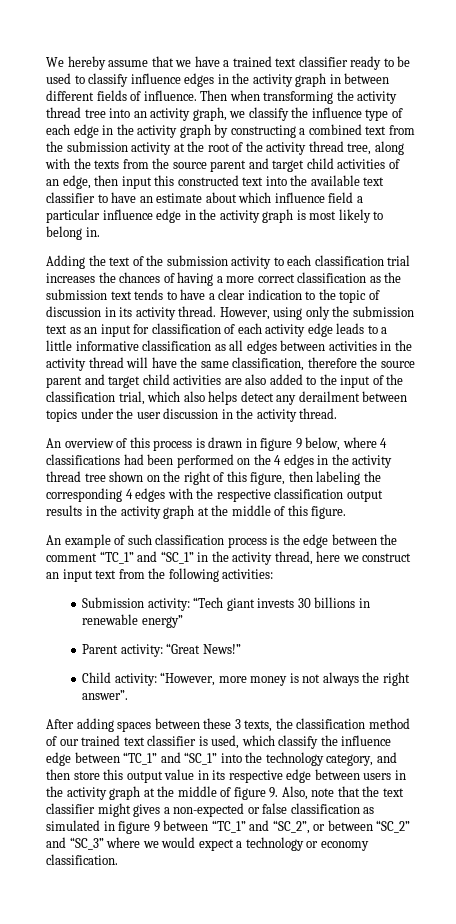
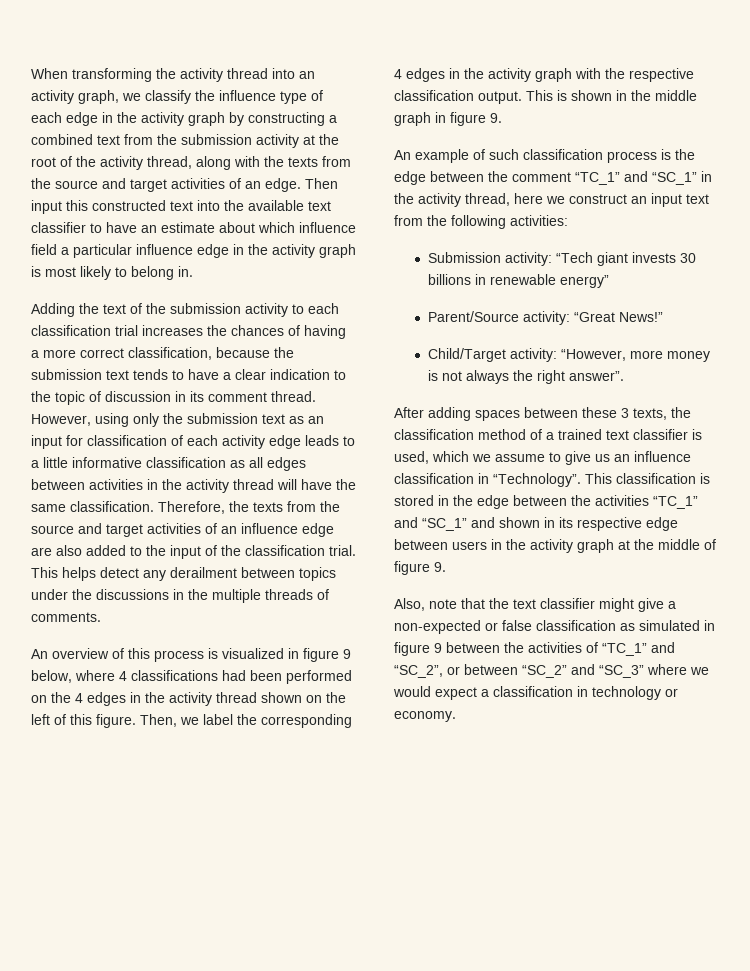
[46,56,411,70] [46,73,390,87] [46,90,260,101] We hereby assume that we have a trained text classifier ready to be used to classify influence edges in the activity graph in between different fields of influence. Then when -> [31,68,68,79] When
[84,109,106,118] tree -> (268, 73) none
[308,141,372,155] thread tree, -> [147,156,192,169] thread,
[210,158,400,172] [46,175,119,189] parent and target child activities of an edge, then -> [102,178,338,192] and target activities of an edge. Then
[297,272,381,283] classification as -> [128,347,270,360] classification, because
[135,307,176,320] activity -> [208,392,267,402] comment
[232,357,415,371] [46,374,222,388] classification, therefore the source parent and target child activities -> [70,501,340,514] [31,523,334,537] classification. Therefore, the texts from the source and target activities of an influence edge
[118,391,205,405] trial, which also -> [329,545,356,556] [31,567,58,578] trial. This
[136,408,338,422] user discussion in the activity thread. -> [96,589,329,603] [31,612,101,622] discussions in the multiple threads of comments.
[208,437,243,448] drawn -> [222,648,284,659] visualized
[84,473,106,482] tree -> (257, 697) none
[183,471,381,485] [46,488,383,502] [46,505,347,519] right of this figure, then labeling the corresponding 4 edges with the respective classification output results in the activity graph at the middle of this figure. -> [31,714,352,728] [394,68,694,82] [394,90,697,104] [394,112,502,126] left of this figure. Then, we label the corresponding 4 edges in the activity graph with the respective classification output. This is shown in the middle graph in figure 9.
[82,644,119,654] Parent -> [428,311,520,322] Parent/Source
[82,672,112,683] Child -> [428,348,507,362] Child/Target
[59,739,79,746] our -> [546,432,554,440] a
[278,735,392,749] [46,752,397,766] [46,769,195,783] classify the influence edge between “TC_1” and “SC_1” into the technology category, and then store this output value -> [472,451,691,465] [394,473,710,487] [394,495,698,509] [394,517,540,531] we assume to give us an influence classification in “Technology”. This classification is stored in the edge between the activities “TC_1” and “SC_1” and shown
(279, 792) none -> (446, 567) //
[133,804,161,817] gives -> [638,598,664,612] give
(209, 825) none -> [504,642,598,653] the activities of
[245,837,369,851] [46,854,118,865] technology or economy classification. -> [493,686,678,700] [394,711,456,722] classification in technology or economy.

